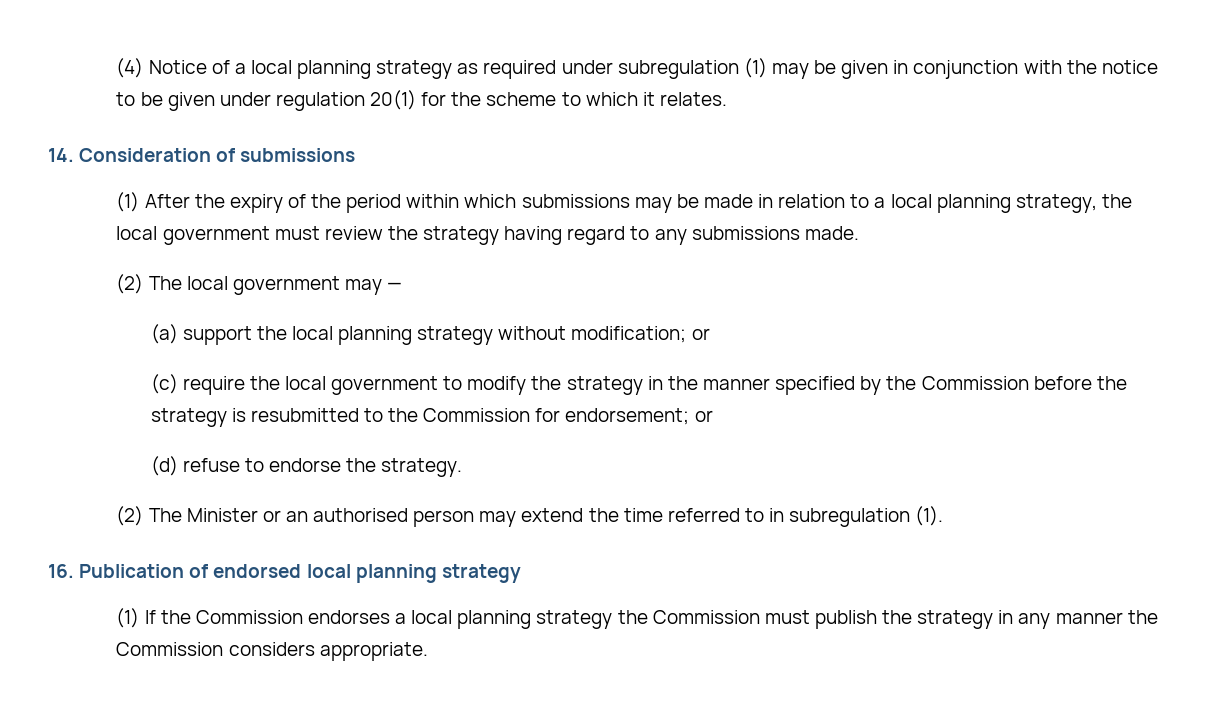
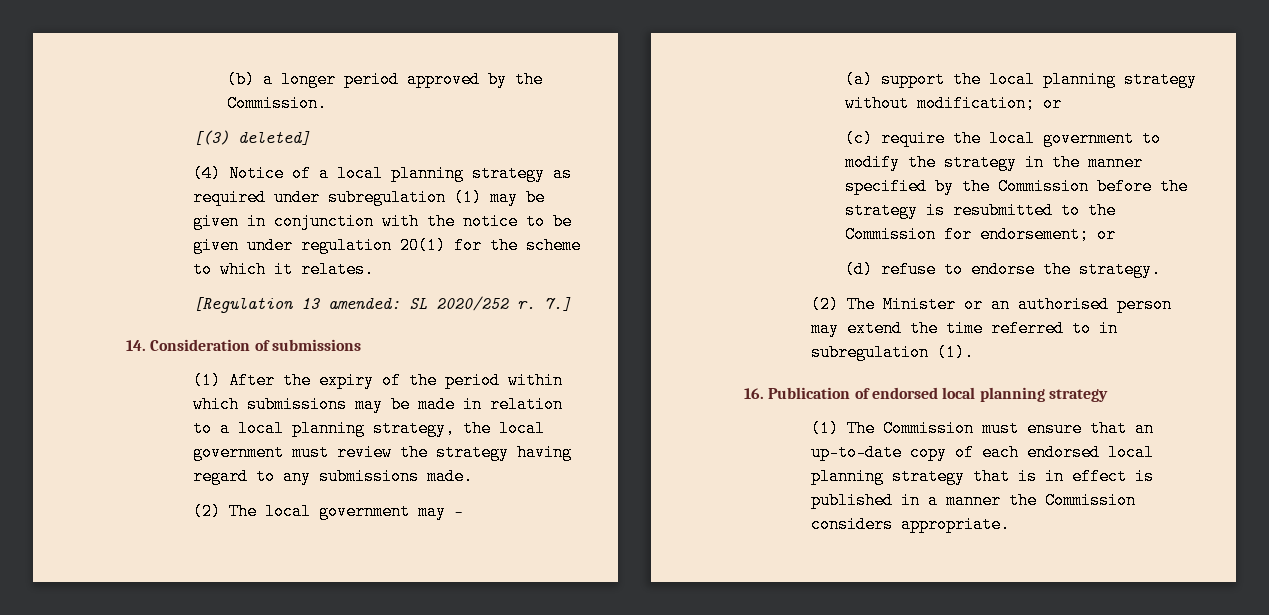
(116, 68) none -> [226,71,543,88] [226,95,327,112] [193,130,311,146] (b) a longer period approved by the Commission. // [(3) deleted] //
(727, 99) none -> [193,296,572,313] // [Regulation 13 amended: SL 2020/252 r. 7.]
[144,610,1051,629] If the Commission endorses a local planning strategy the Commission must publish the strategy in any -> [847,420,1155,437] [811,444,1155,461] [811,468,1155,485] [811,492,939,509] The Commission must ensure that an up-to-date copy of each endorsed local planning strategy that is in effect is published in a

